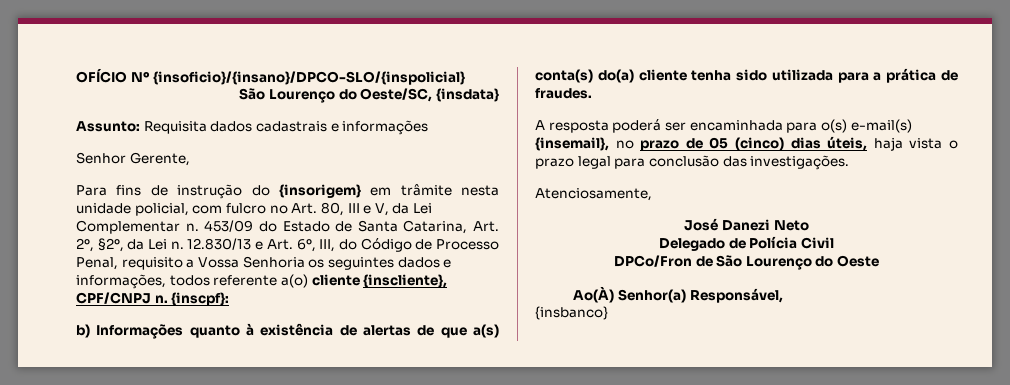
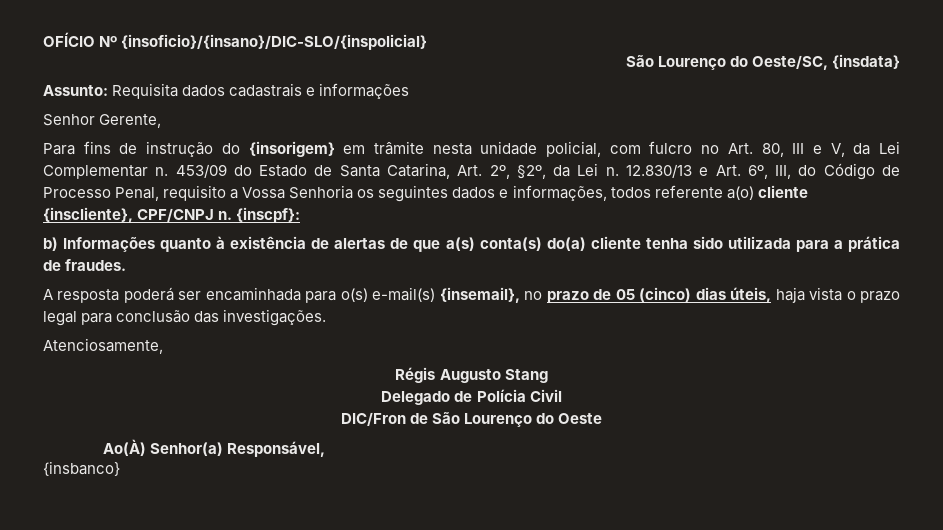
[153,71,466,85] {insoficio}/{insano}/DPCO-SLO/{inspolicial} -> [121,34,428,50] {insoficio}/{insano}/DIC-SLO/{inspolicial}
[684,218,809,231] José Danezi Neto -> [395,367,548,383] Régis Augusto Stang
[613,255,692,267] DPCo/Fron -> [340,412,406,426] DIC/Fron

